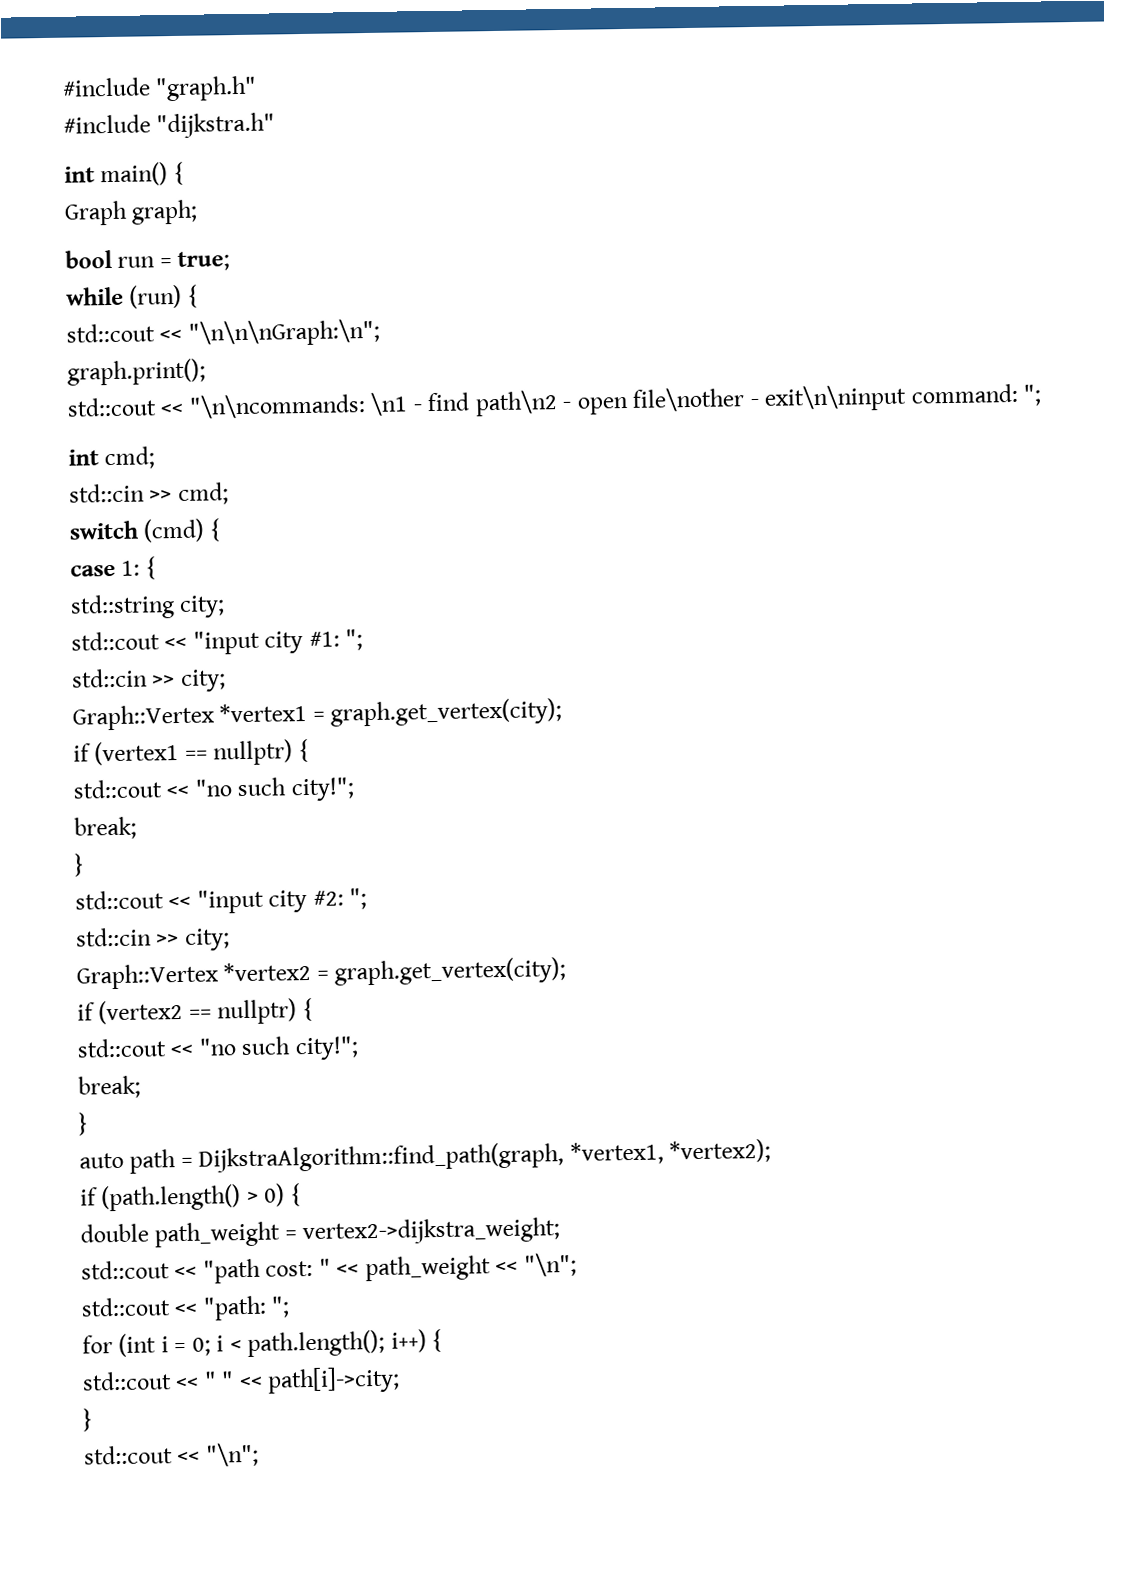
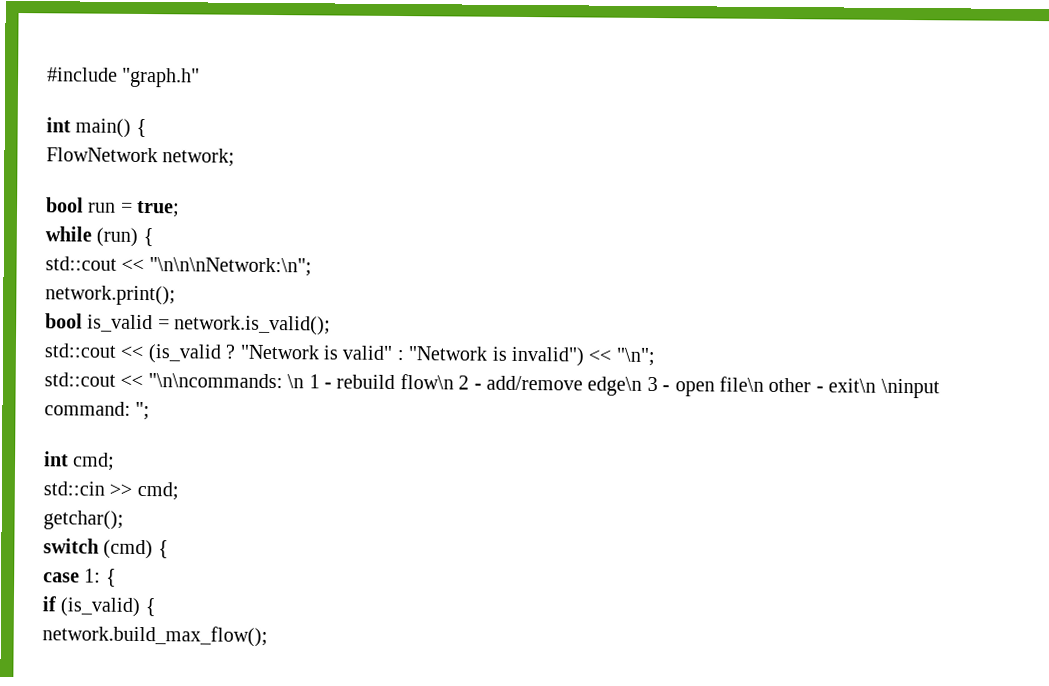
[63,112,276,139] // #include "dijkstra.h" -> (201, 77) none
[64,199,199,226] Graph graph; -> [46,147,236,167] FlowNetwork network;
[187,318,380,347] [67,358,206,386] [67,384,908,419] "\n\n\nGraph:\n"; // graph.print(); // std::cout << "\n\ncommands: \n1 - find path\n2 - open file\nother - exit\n\ninput -> [148,257,312,277] [45,285,176,306] [45,313,332,336] [44,343,655,367] [44,372,940,399] "\n\n\nNetwork:\n"; // network.print(); // bool is_valid = network.is_valid(); // std::cout << (is_valid ? "Network is valid" : "Network is invalid") << "\n"; // std::cout << "\n\ncommands: \n 1 - rebuild flow\n 2 - add/remove edge\n 3 - open file\n other - exit\n \ninput
(229, 493) none -> [43,510,124,530] // getchar();
[70,594,226,620] [71,629,364,655] [71,668,226,692] [72,698,563,731] [73,738,308,766] [73,777,355,802] [74,816,137,840] [74,853,84,877] [75,888,368,914] [76,927,230,951] [76,956,567,990] [77,997,312,1025] [77,1036,359,1061] [78,1075,141,1099] [78,1112,88,1136] [79,1138,772,1174] [80,1183,300,1212] [80,1217,561,1248] [81,1252,577,1284] [81,1295,291,1321] [82,1328,442,1357] [82,1366,401,1394] [83,1408,92,1432] [84,1442,259,1467] std::string city; // std::cout << "input city #1: "; // std::cin >> city; // Graph::Vertex *vertex1 = graph.get_vertex(city); // if (vertex1 == nullptr) { // std::cout << "no such city!"; // break; // } // std::cout << "input city #2: "; // std::cin >> city; // Graph::Vertex *vertex2 = graph.get_vertex(city); // if (vertex2 == nullptr) { // std::cout << "no such city!"; // break; // } // auto path = DijkstraAlgorithm::find_path(graph, *vertex1, *vertex2); // if (path.length() > 0) { // double path_weight = vertex2->dijkstra_weight; // std::cout << "path cost: " << path_weight << "\n"; // std::cout << "path: "; // for (int i = 0; i < path.length(); i++) { // std::cout << " " << path[i]->city; // } // std::cout << "\n"; -> [42,596,156,617] [42,625,268,647] if (is_valid) { // network.build_max_flow();

